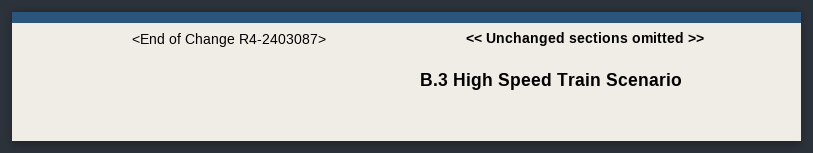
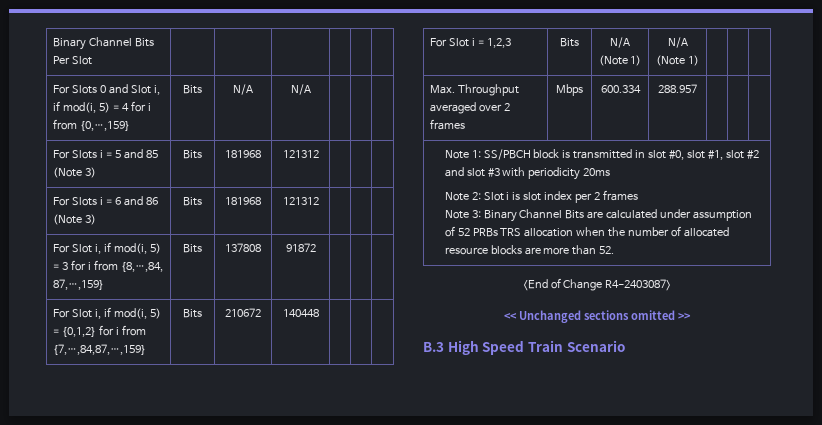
(131, 38) none -> [52,37,154,50] [52,56,92,65] [52,84,160,95] [52,101,151,113] [52,119,130,131] [183,85,202,94] [233,84,253,95] [290,84,311,95] [52,149,158,159] [52,167,96,178] [183,150,202,159] [225,150,261,158] [282,150,319,158] [52,196,158,206] [52,214,96,225] [183,197,202,206] [225,197,261,205] [282,197,319,205] [52,242,161,254] [52,260,163,272] [52,279,104,290] [183,244,202,253] [225,243,261,252] [285,243,316,252] [52,307,161,319] [52,325,146,337] [52,344,146,355] [183,309,202,318] [225,308,261,317] [282,309,319,317] [429,38,511,48] [560,38,579,47] [610,37,630,48] [598,55,642,66] [667,37,688,48] [656,55,699,66] [429,84,519,96] [429,102,510,114] [429,119,465,130] [556,84,583,96] [600,85,641,93] [658,84,697,93] [444,149,760,160] [444,167,611,180] [444,190,639,203] [444,209,753,222] [444,226,730,237] [444,245,615,255] Binary Channel Bits Per Slot | | | | | | // For Slots 0 and Slot i, if mod(i, 5) = 4 for i from {0,…,159} | Bits | N/A | N/A | | | // For Slots i = 5 and 85 (Note 3) | Bits | 181968 | 121312 | | | // For Slots i = 6 and 86 (Note 3) | Bits | 181968 | 121312 | | | // For Slot i, if mod(i, 5) = 3 for i from {8,…,84, 87,…,159} | Bits | 137808 | 91872 | | | // For Slot i, if mod(i, 5) = {0,1,2} for i from {7,…,84,87,…,159} | Bits | 210672 | 140448 | | | // For Slot i = 1,2,3 | Bits | N/A (Note 1) | N/A (Note 1) | | | // Max. Throughput averaged over 2 frames | Mbps | 600.334 | 288.957 | | | // Note 1: SS/PBCH block is transmitted in slot #0, slot #1, slot #2 and slot #3 with periodicity 20ms // Note 2: Slot i is slot index per 2 frames // Note 3: Binary Channel Bits are calculated under assumption of 52 PRBs TRS allocation when the number of allocated resource blocks are more than 52. //

